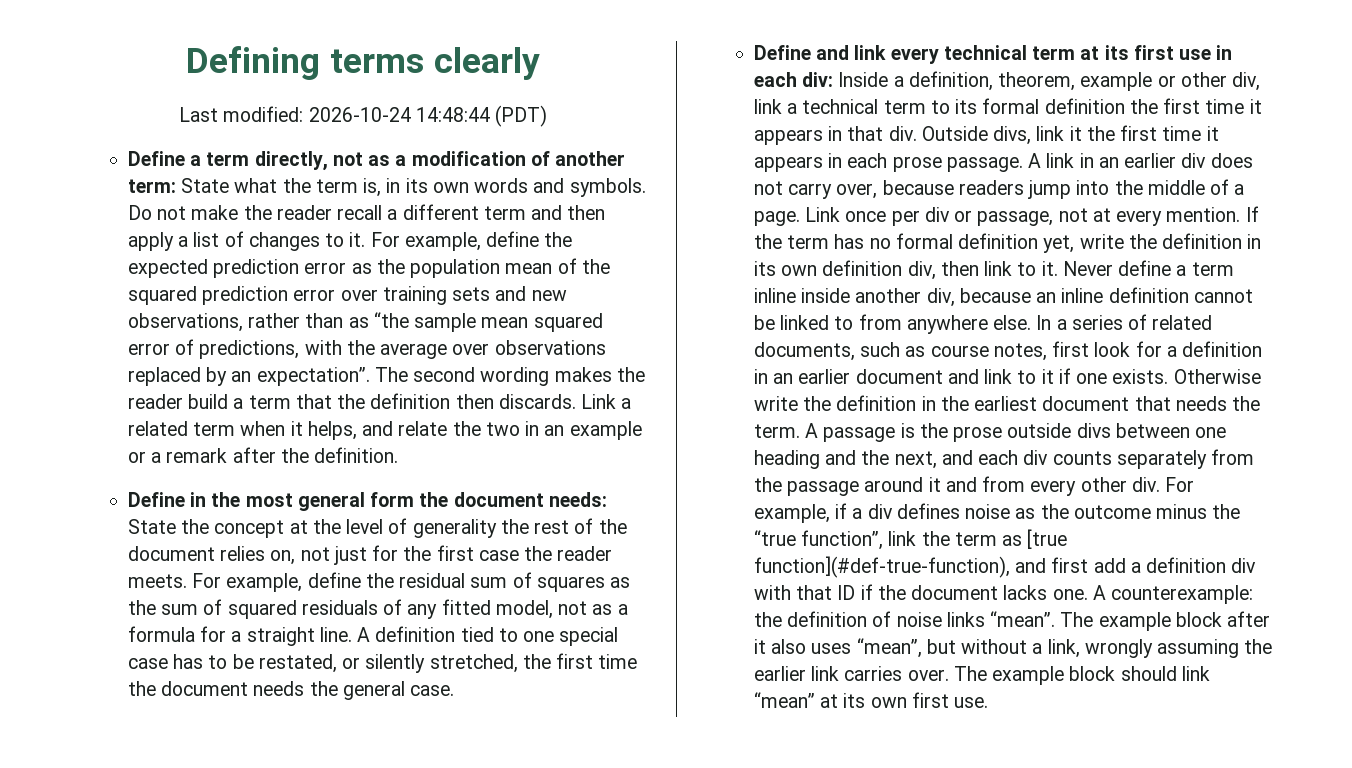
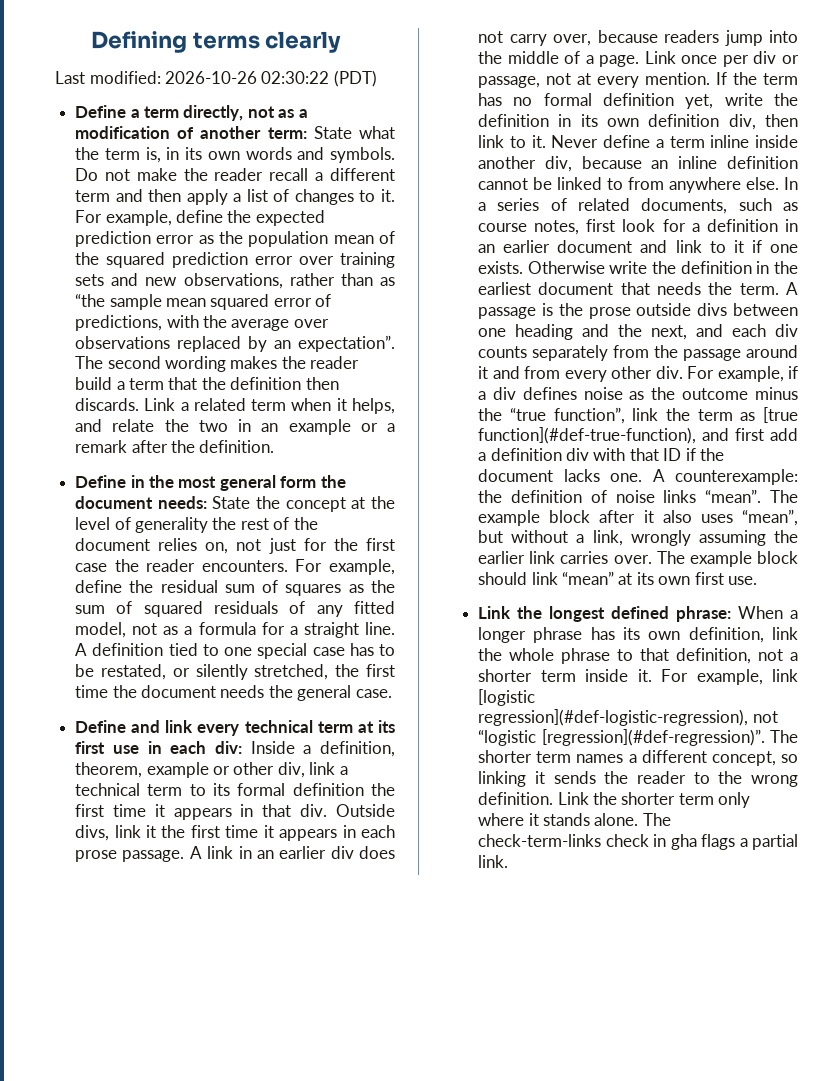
[308,107,490,122] 2026-10-24 14:48:44 -> [165,71,330,84] 2026-10-26 02:30:22
[127,574,187,588] meets. -> [201,560,288,572] encounters.
(989, 702) none -> [478,606,798,622] [478,627,798,643] [478,648,798,664] [478,669,798,685] [478,689,536,706] [478,709,778,726] [478,729,798,746] [478,750,798,766] [478,771,798,787] [478,792,751,808] [478,813,671,826] [478,834,798,850] [478,855,509,868] // Link the longest defined phrase: When a longer phrase has its own definition, link the whole phrase to that definition, not a shorter term inside it. For example, link [logistic regression](#def-logistic-regression), not “logistic [regression](#def-regression)”. The shorter term names a different concept, so linking it sends the reader to the wrong definition. Link the shorter term only where it stands alone. The check-term-links check in gha flags a partial link.

